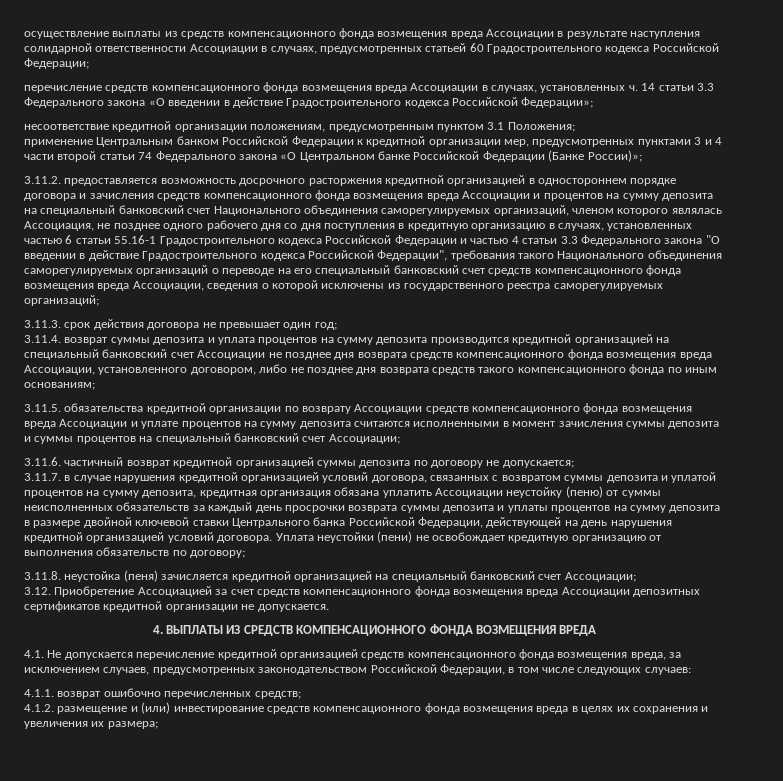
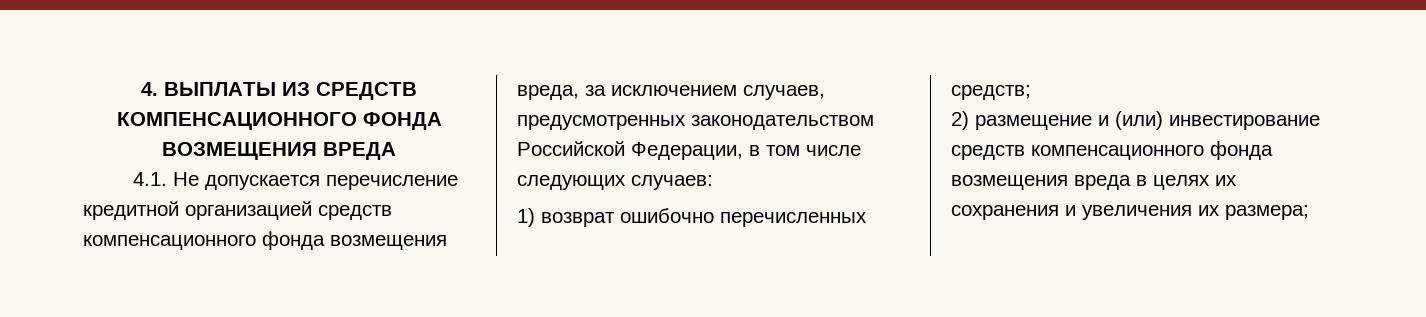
[24,28,701,39] [24,43,719,54] [24,58,89,69] [24,82,714,93] [24,97,594,108] [24,121,575,132] [24,136,722,147] [24,150,642,162] [24,175,677,186] [24,190,713,201] [24,205,722,216] [24,220,693,231] [24,235,720,246] [24,250,722,261] [24,265,682,276] [24,280,663,291] [24,295,99,306] [24,319,337,330] [24,334,669,345] [24,349,712,360] [24,364,717,375] [24,382,95,390] [24,403,692,414] [24,419,720,429] [24,433,400,444] [24,457,574,468] [24,472,717,483] [24,486,661,498] [24,502,721,513] [24,517,672,528] [24,531,662,543] [24,547,246,558] [24,570,636,582] [24,586,701,597] [24,601,329,612] осуществление выплаты из средств компенсационного фонда возмещения вреда Ассоциации в результате наступления солидарной ответственности Ассоциации в случаях, предусмотренных статьей 60 Градостроительного кодекса Российской Федерации; // перечисление средств компенсационного фонда возмещения вреда Ассоциации в случаях, установленных ч. 14 статьи 3.3 Федерального закона «О введении в действие Градостроительного кодекса Российской Федерации»; // несоответствие кредитной организации положениям, предусмотренным пунктом 3.1 Положения; // применение Центральным банком Российской Федерации к кредитной организации мер, предусмотренных пунктами 3 и 4 части второй статьи 74 Федерального закона «О Центральном банке Российской Федерации (Банке России)»; // 3.11.2. предоставляется возможность досрочного расторжения кредитной организацией в одностороннем порядке договора и зачисления средств компенсационного фонда возмещения вреда Ассоциации и процентов на сумму депозита на специальный банковский счет Национального объединения саморегулируемых организаций, членом которого являлась Ассоциация, не позднее одного рабочего дня со дня поступления в кредитную организацию в случаях, установленных частью 6 статьи 55.16-1 Градостроительного кодекса Российской Федерации и частью 4 статьи 3.3 Федерального закона "О введении в действие Градостроительного кодекса Российской Федерации", требования такого Национального объединения саморегулируемых организаций о переводе на его специальный банковский счет средств компенсационного фонда возмещения вреда Ассоциации, сведения о которой исключены из государственного реестра саморегулируемых организаций; // 3.11.3. срок действия договора не превышает один год; // 3.11.4. возврат суммы депозита и уплата процентов на сумму депозита производится кредитной организацией на специальный банковский счет Ассоциации не позднее дня возврата средств компенсационного фонда возмещения вреда Ассоциации, установленного договором, либо не позднее дня возврата средств такого компенсационного фонда по иным основаниям; // 3.11.5. обязательства кредитной организации по возврату Ассоциации средств компенсационного фонда возмещения вреда Ассоциации и уплате процентов на сумму депозита считаются исполненными в момент зачисления суммы депозита и суммы процентов на специальный банковский счет Ассоциации; // 3.11.6. частичный возврат кредитной организацией суммы депозита по договору не допускается; // 3.11.7. в случае нарушения кредитной организацией условий договора, связанных с возвратом суммы депозита и уплатой процентов на сумму депозита, кредитная организация обязана уплатить Ассоциации неустойку (пеню) от суммы неисполненных обязательств за каждый день просрочки возврата суммы депозита и уплаты процентов на сумму депозита в размере двойной ключевой ставки Центрального банка Российской Федерации, действующей на день нарушения кредитной организацией условий договора. Уплата неустойки (пени) не освобождает кредитную организацию от выполнения обязательств по договору; // 3.11.8. неустойка (пеня) зачисляется кредитной организацией на специальный банковский счет Ассоциации; // 3.12. Приобретение Ассоциацией за счет средств компенсационного фонда возмещения вреда Ассоциации депозитных сертификатов кредитной организации не допускается. // -> (141, 89) none
[24,689,54,697] 4.1.1. -> [517,208,535,227] 1)
[24,704,54,712] 4.1.2. -> [951,111,969,130] 2)

